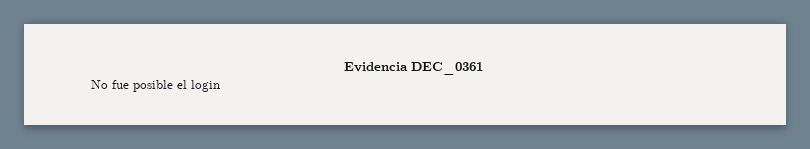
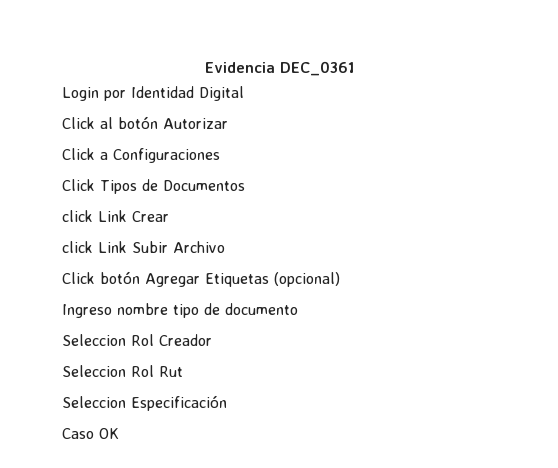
[91,80,220,92] No fue posible el login -> [62,86,244,101] [62,116,228,129] [62,148,220,163] [62,179,245,194] [62,210,169,222] [62,241,225,253] [62,271,340,287] [62,303,298,318] [62,334,212,346] [62,365,183,377] [62,395,227,411] [62,428,119,439] Login por Identidad Digital // Click al botón Autorizar // Click a Configuraciones // Click Tipos de Documentos // click Link Crear // click Link Subir Archivo // Click botón Agregar Etiquetas (opcional) // Ingreso nombre tipo de documento // Seleccion Rol Creador // Seleccion Rol Rut // Seleccion Especificación // Caso OK

